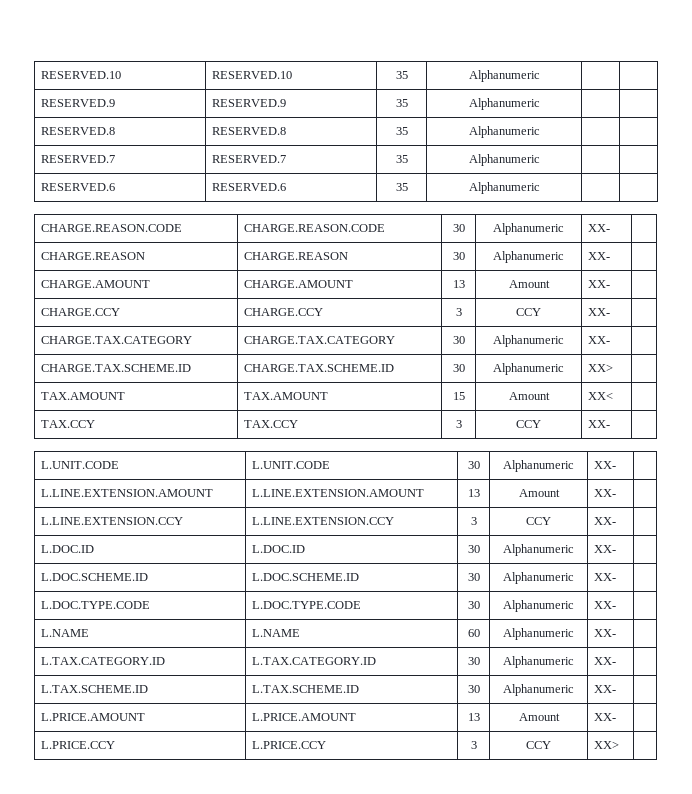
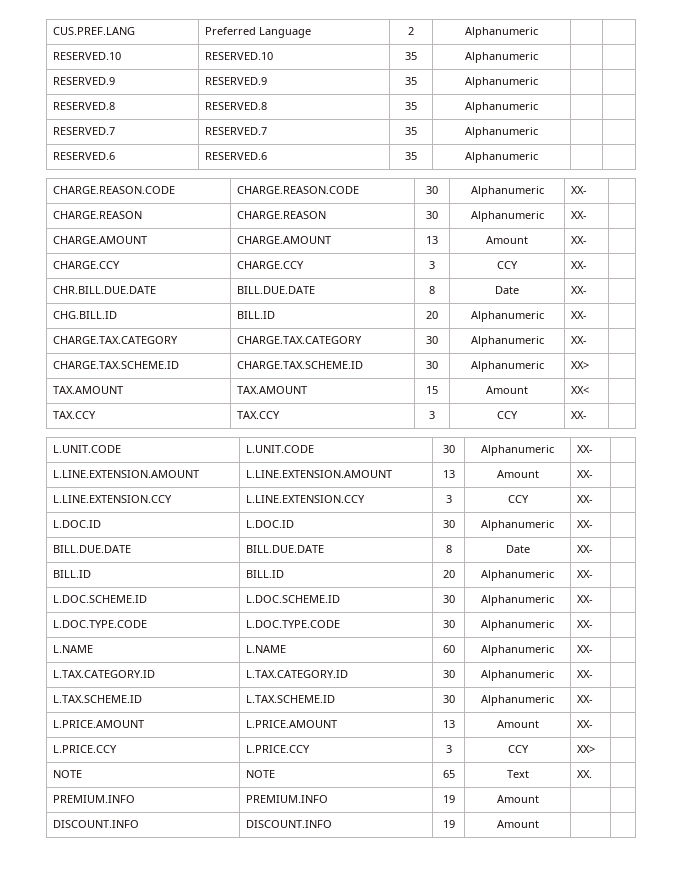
(41, 75) none -> [53,27,136,35] [205,27,312,38] [408,27,414,35] [465,27,538,38] CUS.PREF.LANG | Preferred Language | 2 | Alphanumeric | | //
(611, 312) none -> [53,286,157,294] [237,286,316,294] [429,286,435,294] [495,286,519,294] [571,286,588,294] [53,311,118,319] [237,311,276,319] [426,311,438,319] [470,311,544,322] [571,311,588,319] // CHR.BILL.DUE.DATE | BILL.DUE.DATE | 8 | Date | XX- | // CHG.BILL.ID | BILL.ID | 20 | Alphanumeric | XX- |
(617, 549) none -> [53,545,132,553] [246,545,325,553] [445,545,452,553] [505,545,530,553] [577,545,594,553] [53,570,92,578] [246,570,285,578] [442,570,455,578] [481,570,554,581] [577,570,594,578] // BILL.DUE.DATE | BILL.DUE.DATE | 8 | Date | XX- | // BILL.ID | BILL.ID | 20 | Alphanumeric | XX- |
(620, 745) none -> [53,770,83,778] [246,770,276,778] [442,770,455,778] [506,770,529,778] [577,770,593,778] [53,795,136,803] [246,795,329,803] [442,795,455,803] [496,795,539,803] [53,820,140,828] [246,820,333,828] [442,820,455,828] [496,820,539,828] // NOTE | NOTE | 65 | Text | XX. | // PREMIUM.INFO | PREMIUM.INFO | 19 | Amount | | // DISCOUNT.INFO | DISCOUNT.INFO | 19 | Amount | |

